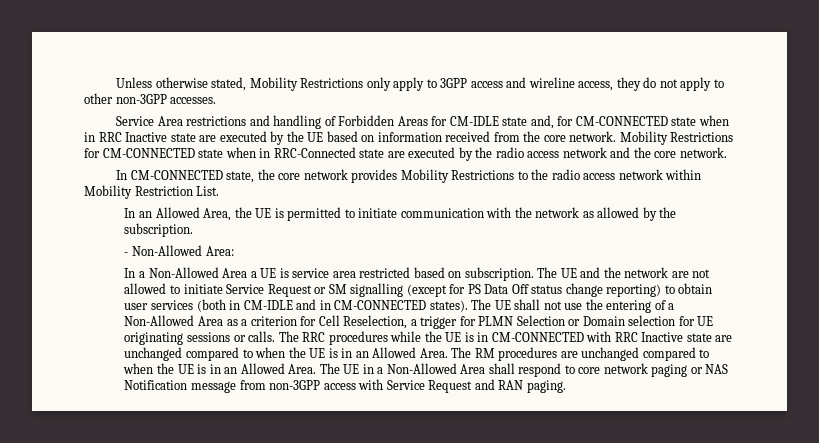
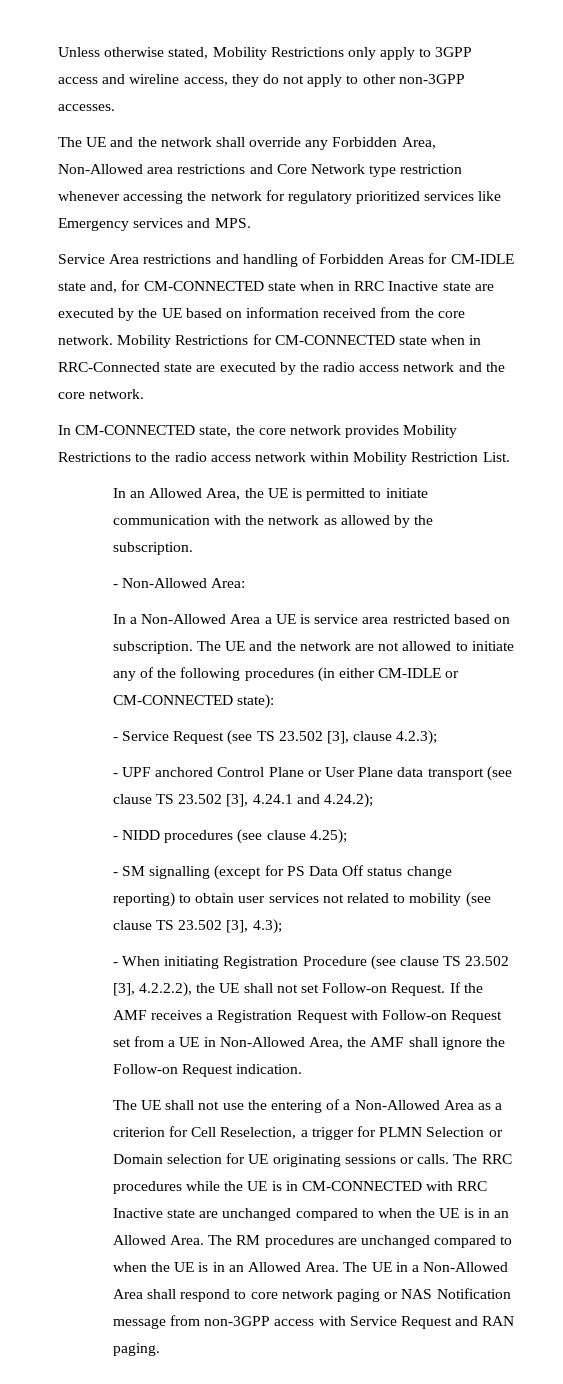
(217, 100) none -> [58,137,436,150] [58,164,463,177] [58,190,502,204] [58,218,251,231] // The UE and the network shall override any Forbidden Area, Non-Allowed area restrictions and Core Network type restriction whenever accessing the network for regulatory prioritized services like Emergency services and MPS.
[226,284,327,297] Service Request or -> [112,667,460,682] [112,694,275,709] [112,730,438,745] [112,766,512,781] [112,793,374,808] [112,829,347,844] [112,872,118,876] any of the following procedures (in either CM-IDLE or CM-CONNECTED state): // - Service Request (see TS 23.502 [3], clause 4.2.3); // - UPF anchored Control Plane or User Plane data transport (see clause TS 23.502 [3], 4.24.1 and 4.24.2); // - NIDD procedures (see clause 4.25); // -
[196,299,468,312] (both in CM-IDLE and in CM-CONNECTED states). -> [322,892,491,907] [112,919,282,934] [112,955,510,970] [112,982,483,997] [112,1010,503,1023] [112,1036,505,1050] [112,1064,303,1077] not related to mobility (see clause TS 23.502 [3], 4.3); // - When initiating Registration Procedure (see clause TS 23.502 [3], 4.2.2.2), the UE shall not set Follow-on Request. If the AMF receives a Registration Request with Follow-on Request set from a UE in Non-Allowed Area, the AMF shall ignore the Follow-on Request indication. //

